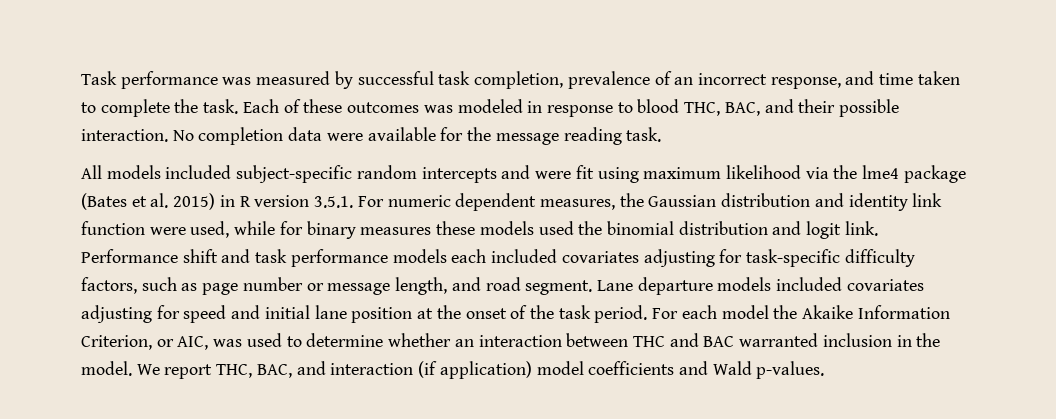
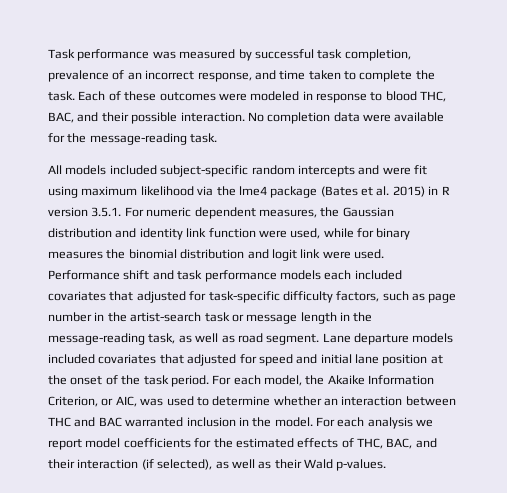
[423,105,453,113] was -> [218,93,247,101] were
[495,127,622,145] message reading -> [89,133,187,145] message-reading
[436,221,574,235] these models used -> (103, 255) none
[844,221,878,236] link. -> [300,249,384,259] link were used.
[643,249,715,267] adjusting -> [109,291,186,303] that adjusted
[306,277,481,295] or message length, and -> [94,312,373,324] [48,333,235,345] in the artist-search task or message length in the message-reading task, as well as
[81,305,152,323] adjusting -> [159,354,237,366] that adjusted
[721,305,769,319] model -> [264,375,302,386] model,
[136,361,326,379] We report THC, BAC, and -> [316,417,434,429] [48,438,437,450] [48,459,75,469] For each analysis we report model coefficients for the estimated effects of THC, BAC, and their
[439,361,708,379] application) model coefficients and -> [157,459,302,470] selected), as well as their

